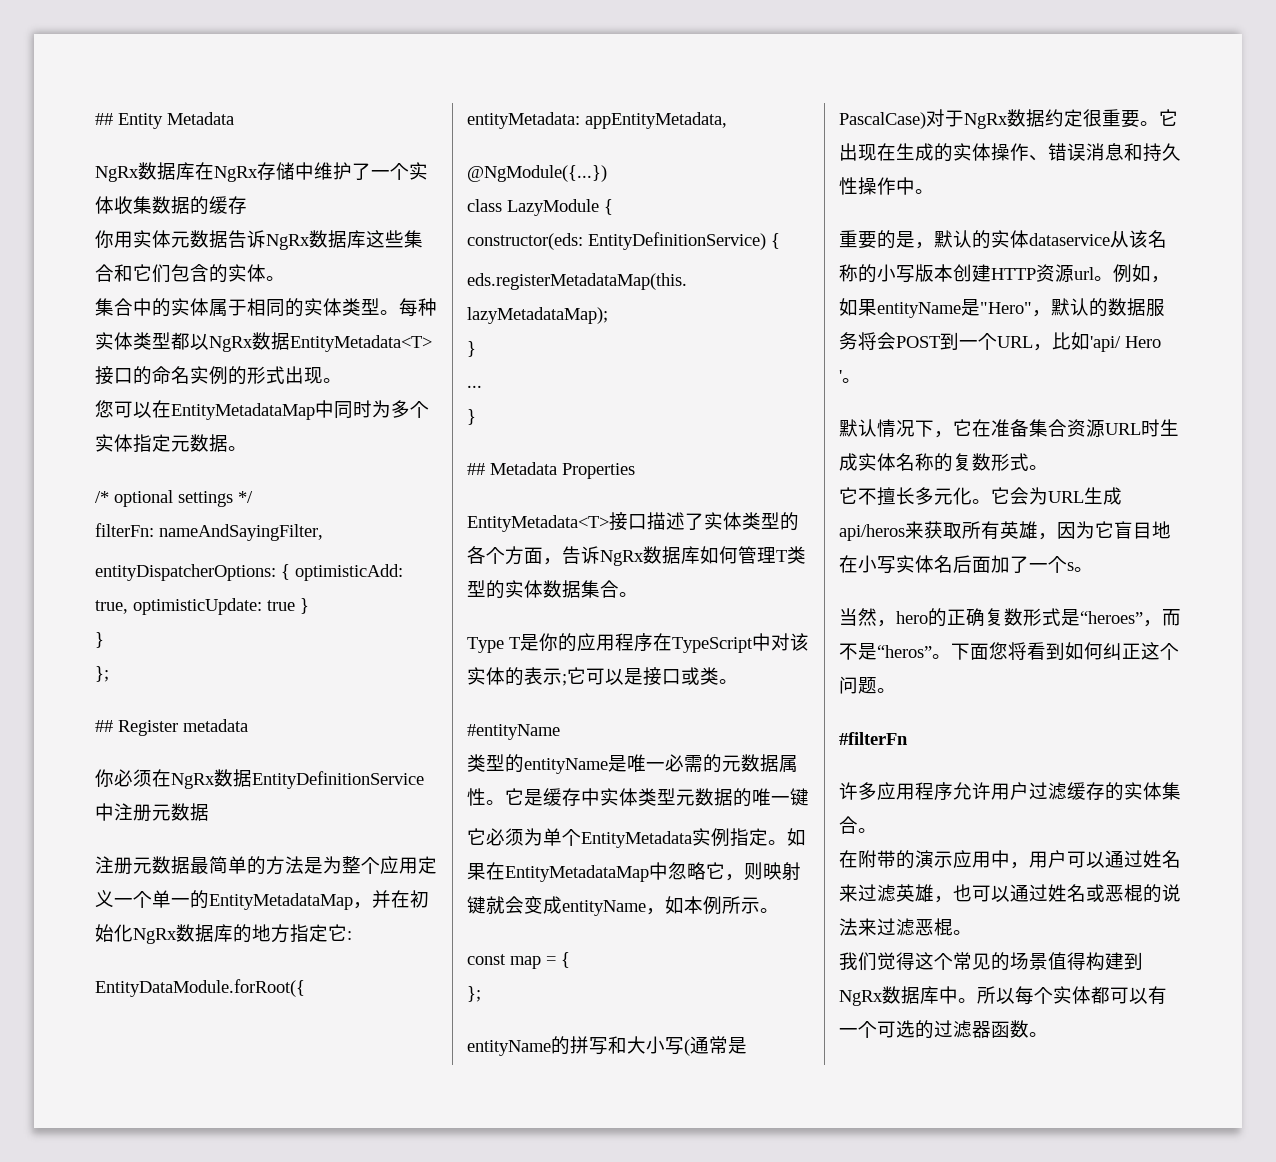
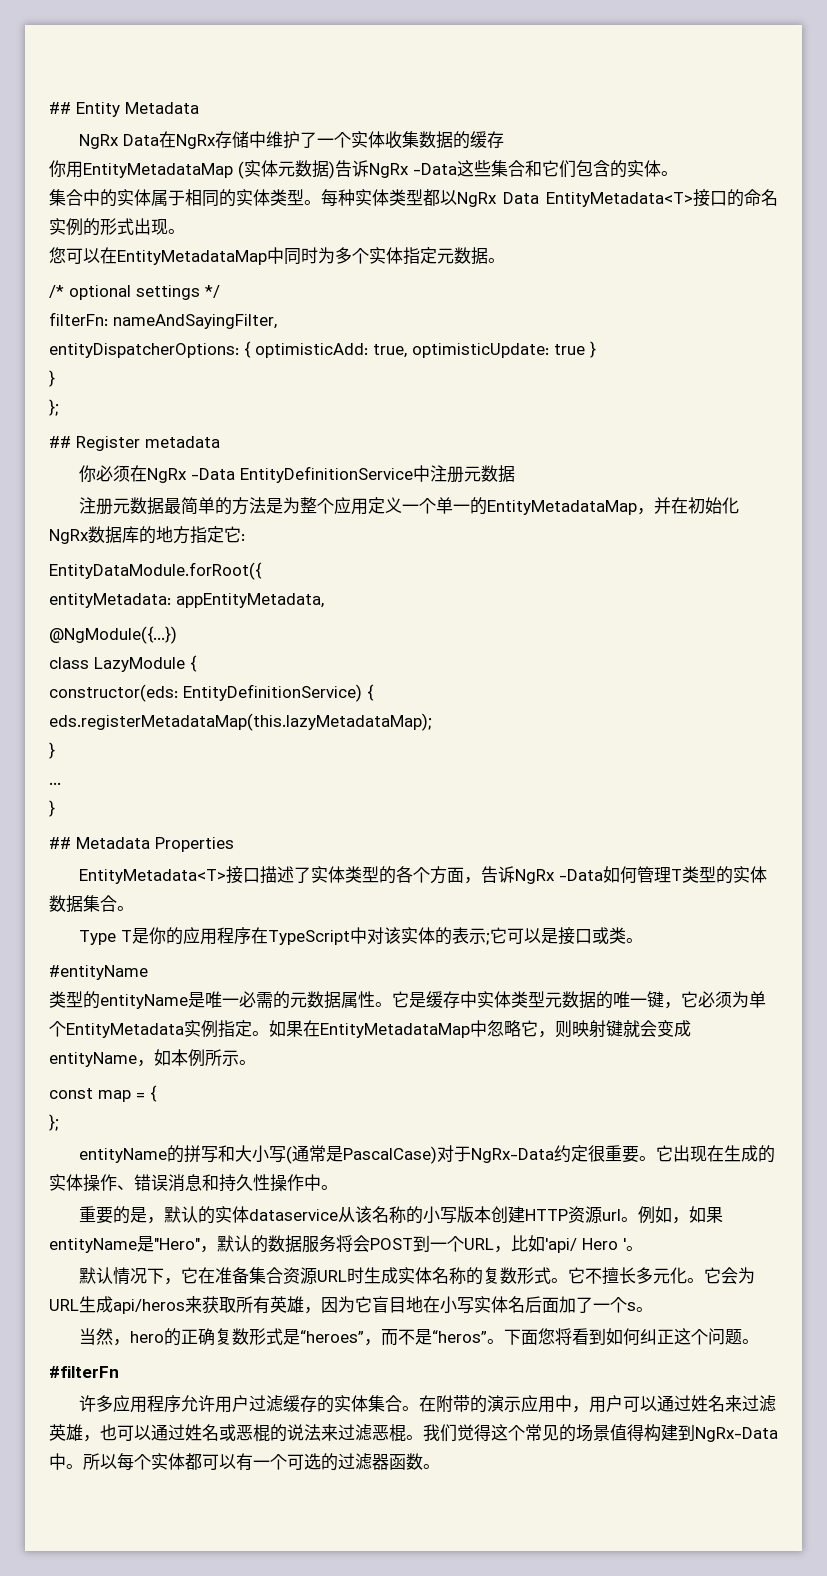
[138,162,195,180] 数据库 -> [123,134,160,146] Data
(133, 239) none -> [83,161,244,179] EntityMetadataMap (
[228,230,366,250] 告诉NgRx数据库 -> [329,160,457,179] )告诉NgRx -Data
[252,332,290,350] 数据 -> [503,192,539,204] Data
[214,769,252,787] 数据 -> [191,468,236,480] -Data
[643,546,700,564] 数据库 -> [559,869,604,881] -Data
(809, 797) // -> [664,1002,681,1009] ，
[964,109,1045,129] NgRx数据 -> [471,1148,555,1163] NgRx-Data
(1048, 467) // -> (569, 1280) none
(877, 830) // -> (420, 1408) none
(972, 932) // -> (423, 1437) none
[839,986,939,1006] NgRx数据库 -> [695,1427,778,1442] NgRx-Data

